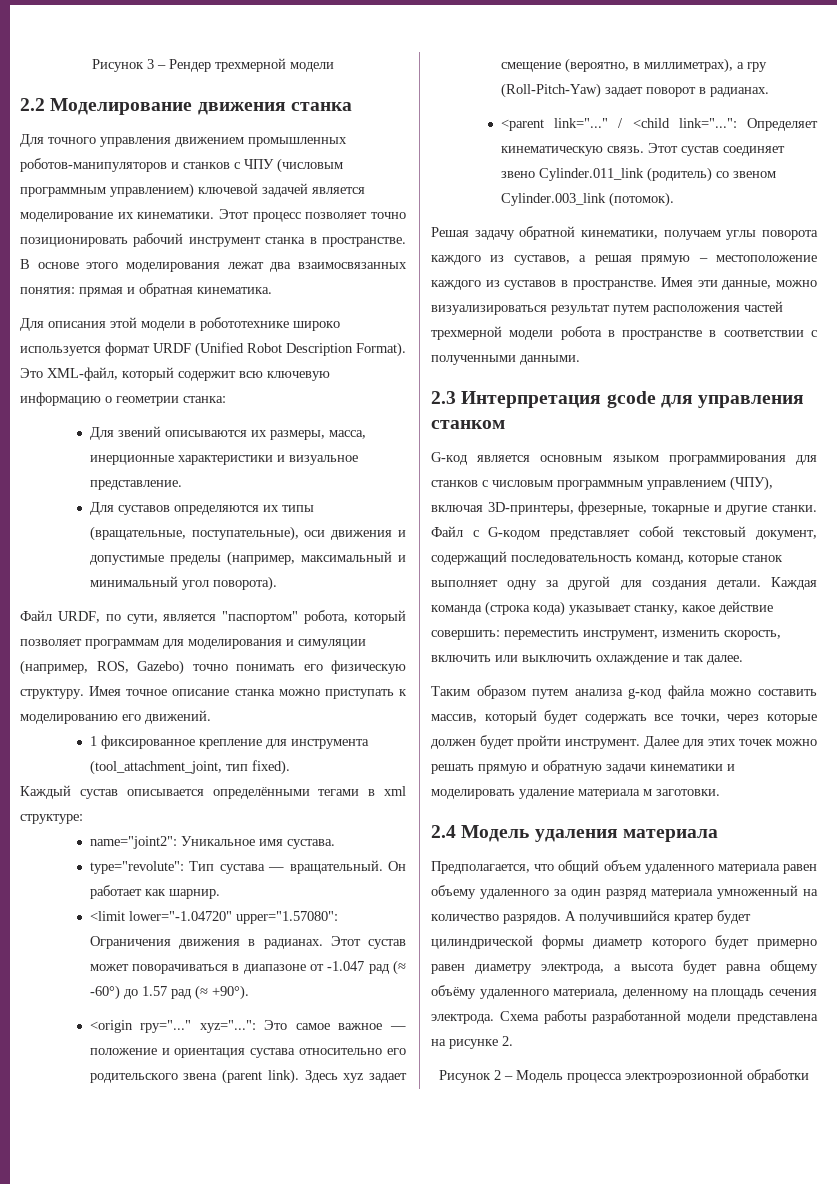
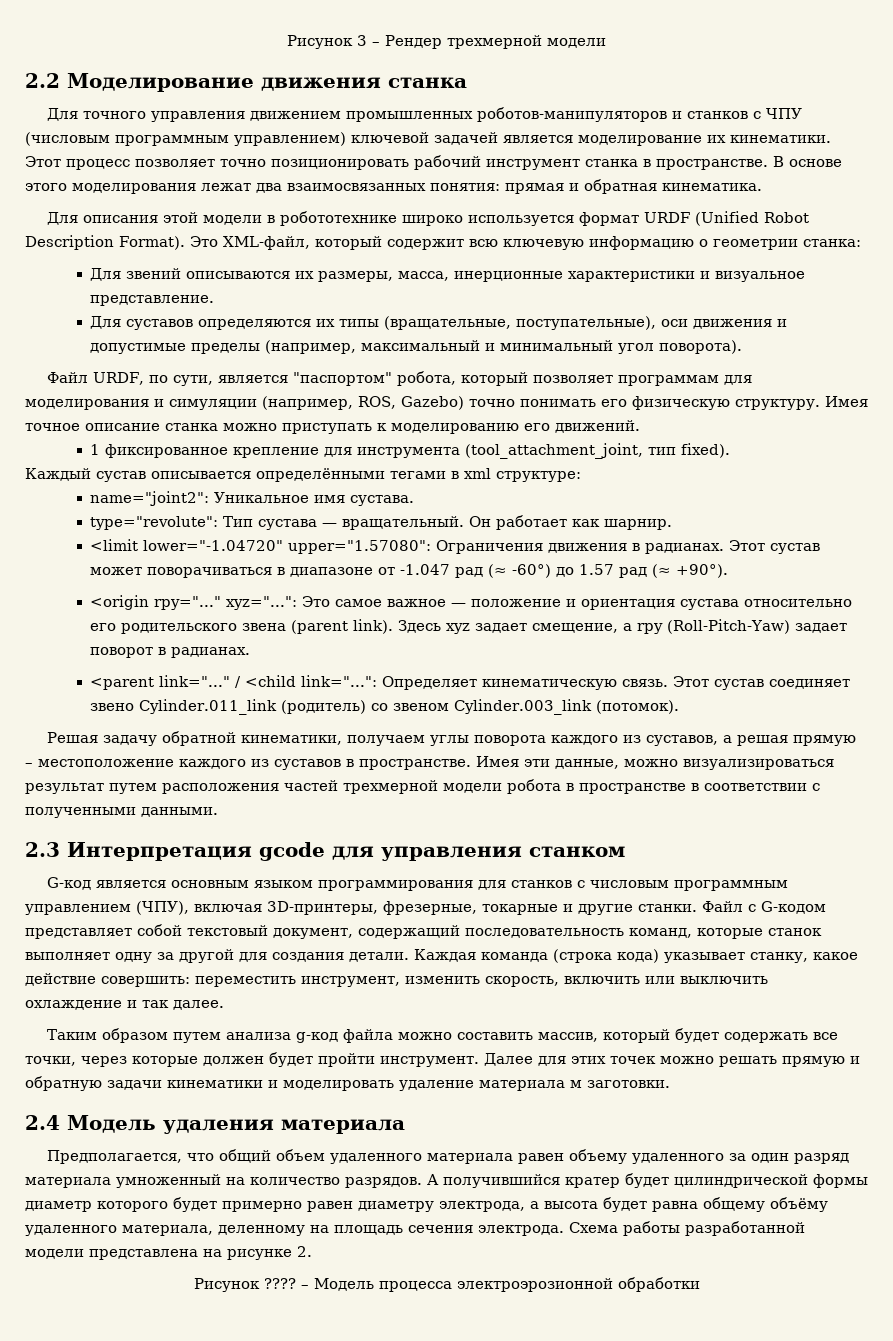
[500,58,733,73] смещение (вероятно, в миллиметрах), -> [532,623,619,633] смещение,
[494,1070,501,1080] 2 -> [263,1278,296,1289] ????

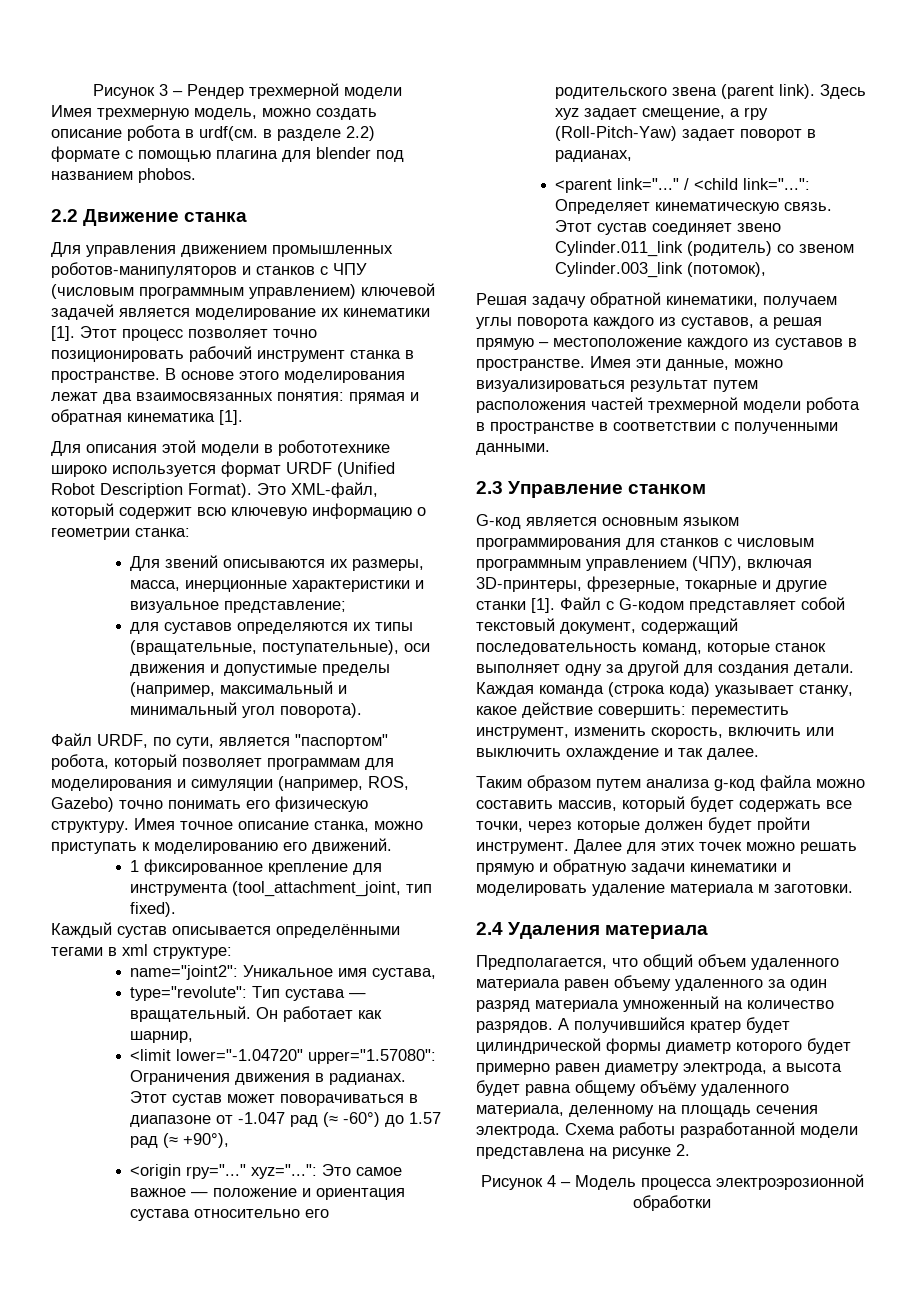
(606, 43) none -> [51,105,377,120] [51,125,375,141] [51,146,404,162] [51,168,196,183] // Имея трехмерную модель, можно создать описание робота в urdf(см. в разделе 2.2) формате с помощью плагина для blender под названием phobos.
[67,73,381,92] Моделирование движения -> [83,209,180,226] Движение
[82,111,146,119] точного -> (81, 249) none
[730,135,831,143] кинематики. -> [343,308,430,317] [51,326,75,341] кинематики [1].
[662,183,762,191] кинематика. -> [127,410,243,425] кинематика [1].
[90,295,215,306] [90,316,122,329] представление. // Для -> [224,601,347,613] [130,622,160,634] представление; // для
[165,423,218,431] станка -> [314,821,369,832] станка,
[350,495,415,506] сустава. -> [372,968,437,980] сустава,
[604,519,673,530] шарнир. -> [130,1031,194,1043] шарнир,
[676,564,729,578] +90°). -> [183,1133,230,1148] +90°),
[171,647,251,658] радианах. -> [555,150,633,162] радианах,
[596,700,680,714] (потомок). -> [687,262,767,277] (потомок),
[67,842,522,861] Интерпретация gcode для управления -> [508,481,624,498] Управление
[638,904,697,912] станки. -> [476,598,555,613] станки [1].
[67,1115,274,1134] Модель удаления -> [508,922,601,939] Удаления
[263,1278,296,1289] ???? -> [546,1175,556,1187] 4

